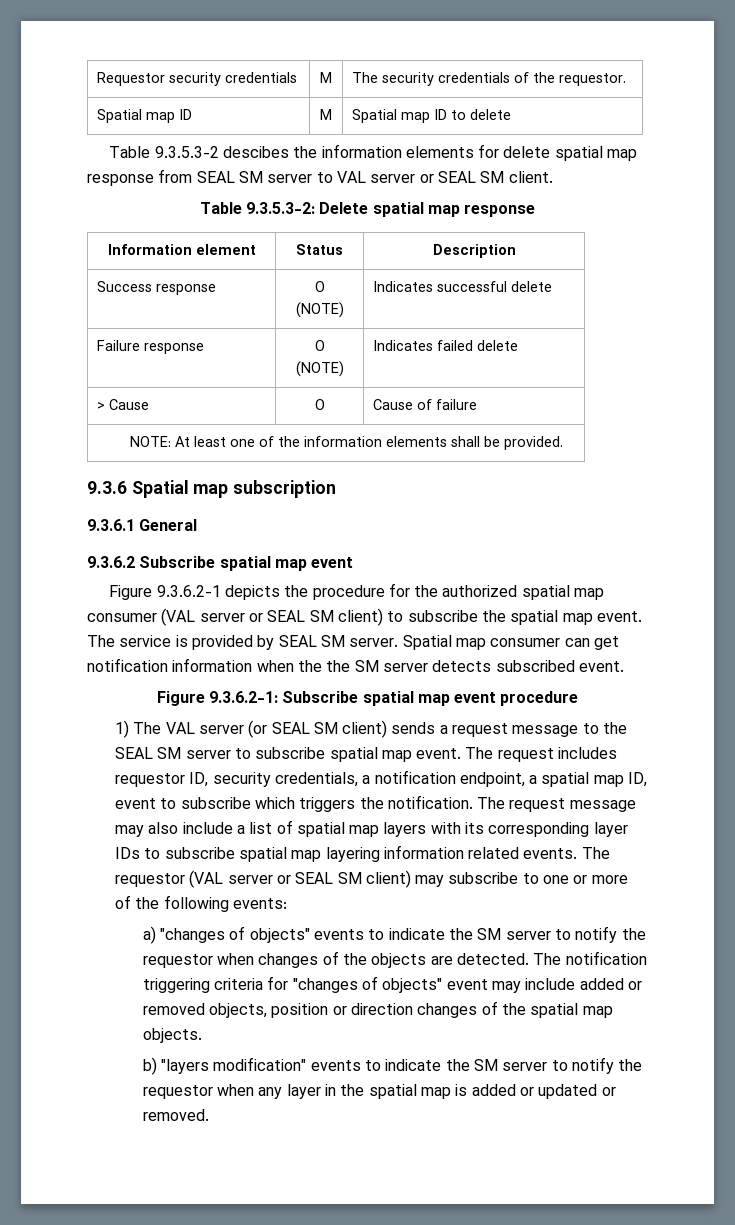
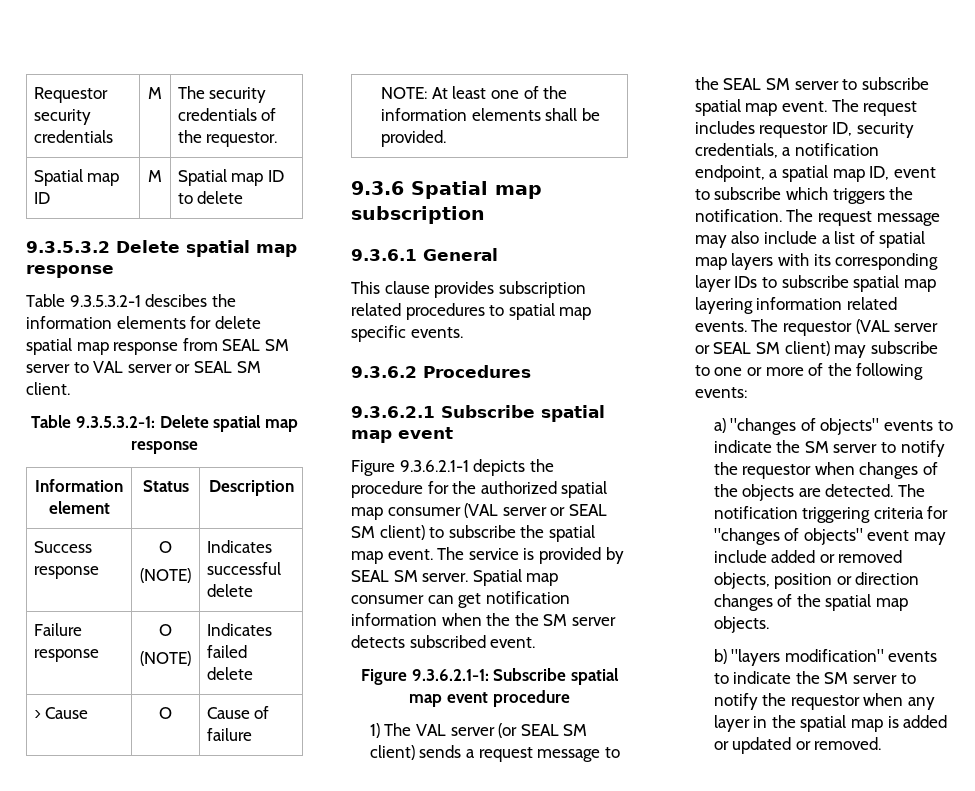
[109,146,219,158] // Table 9.3.5.3-2 -> [26,240,297,257] [26,265,114,278] [26,294,141,307] // 9.3.5.3.2 Delete spatial map response // Table 9.3.5.3.2-1
[246,202,316,214] 9.3.5.3-2: -> [75,416,155,428] 9.3.5.3.2-1:
(198, 525) none -> [351,281,586,298] [351,303,592,320] [351,325,463,342] // This clause provides subscription related procedures to spatial map specific events.
(135, 562) none -> [423,365,531,378] [351,406,435,418] Procedures // 9.3.6.2.1
[156,585,221,597] 9.3.6.2-1 -> [399,460,469,472] 9.3.6.2.1-1
[208,691,278,703] 9.3.6.2-1: -> [411,669,489,681] 9.3.6.2.1-1:

